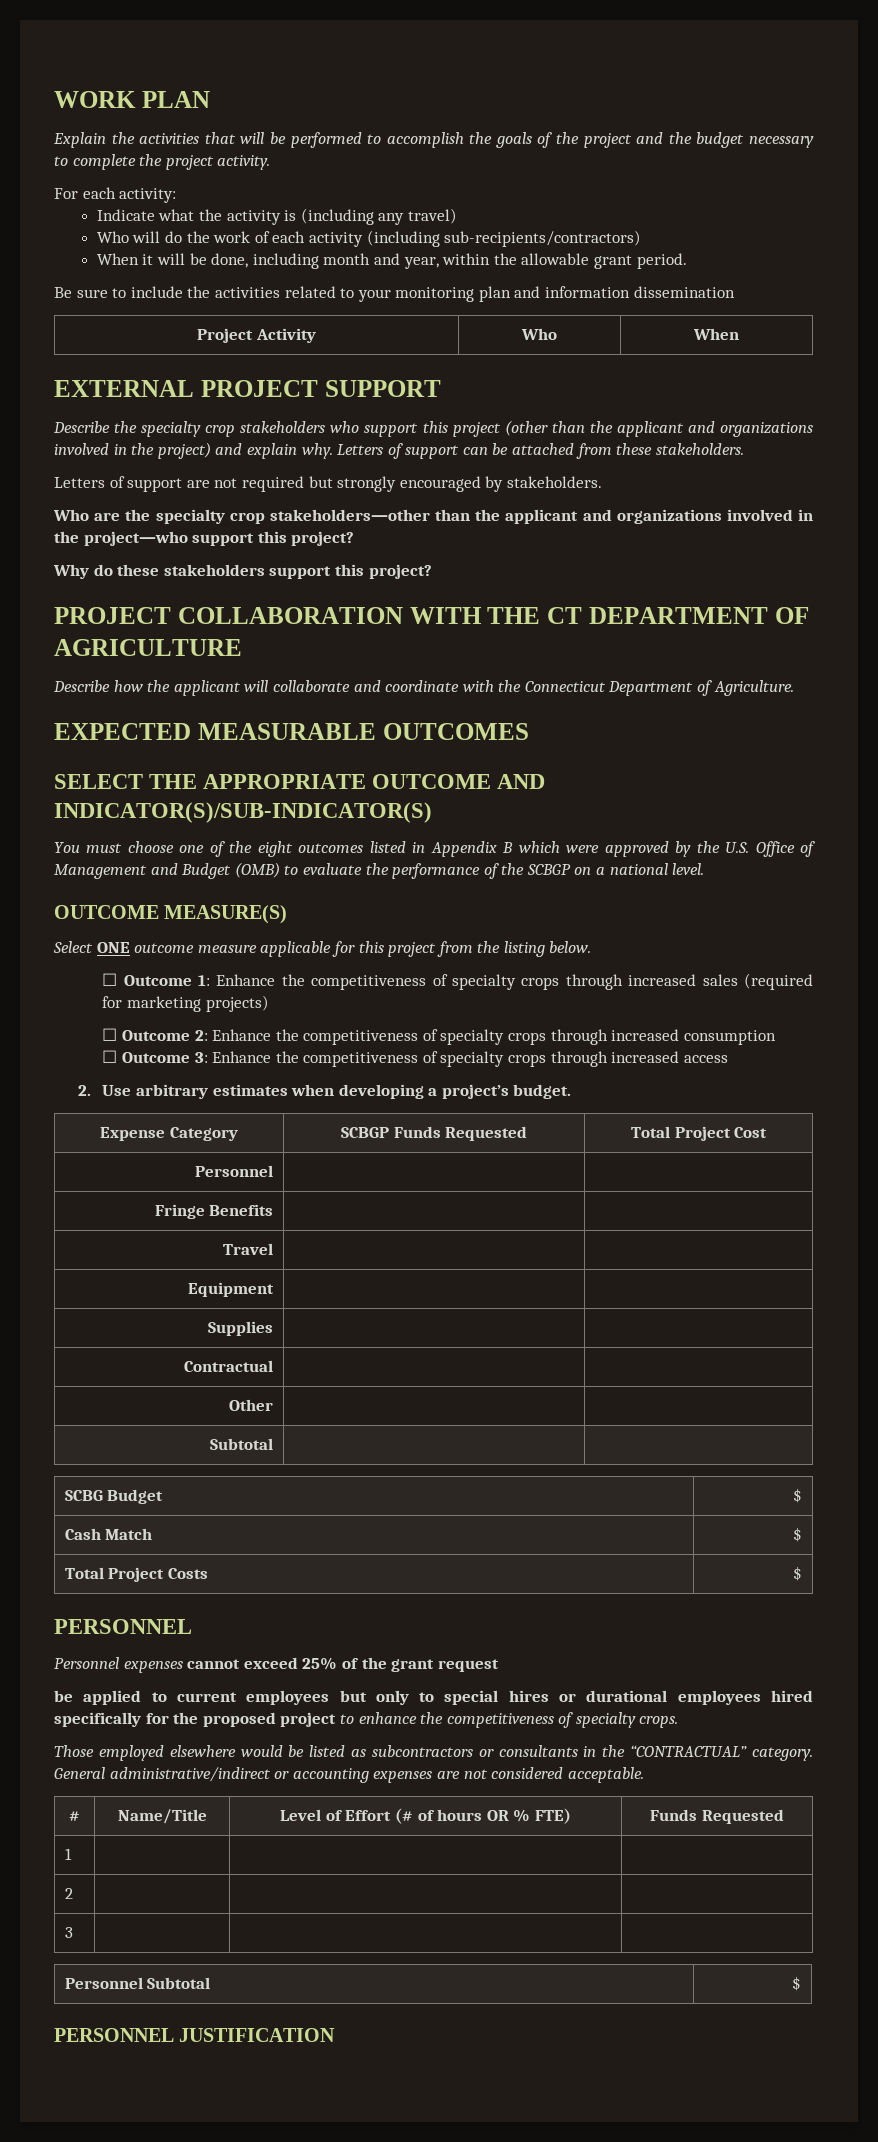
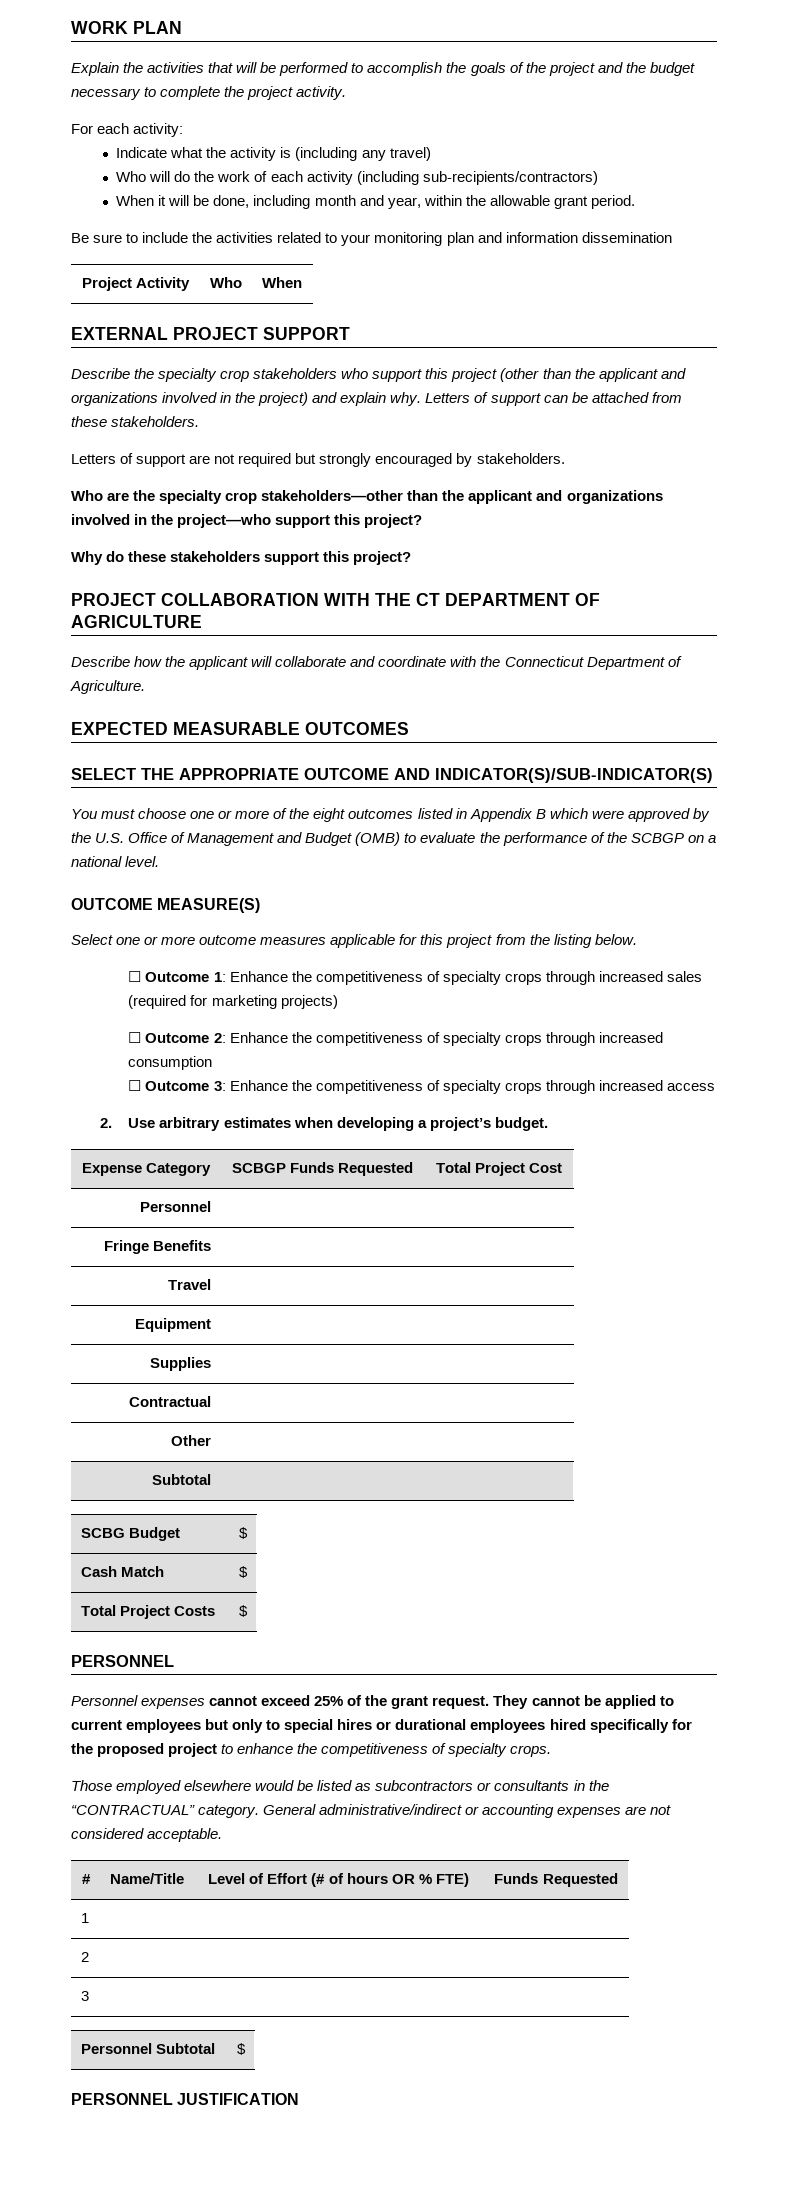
(205, 849) none -> [218,810,270,819] or more
[96,942,257,953] ONE outcome measure -> [116,935,327,945] one or more outcome measures
[437,1659,499,1672] request // -> [432,1695,580,1709] request. They cannot

